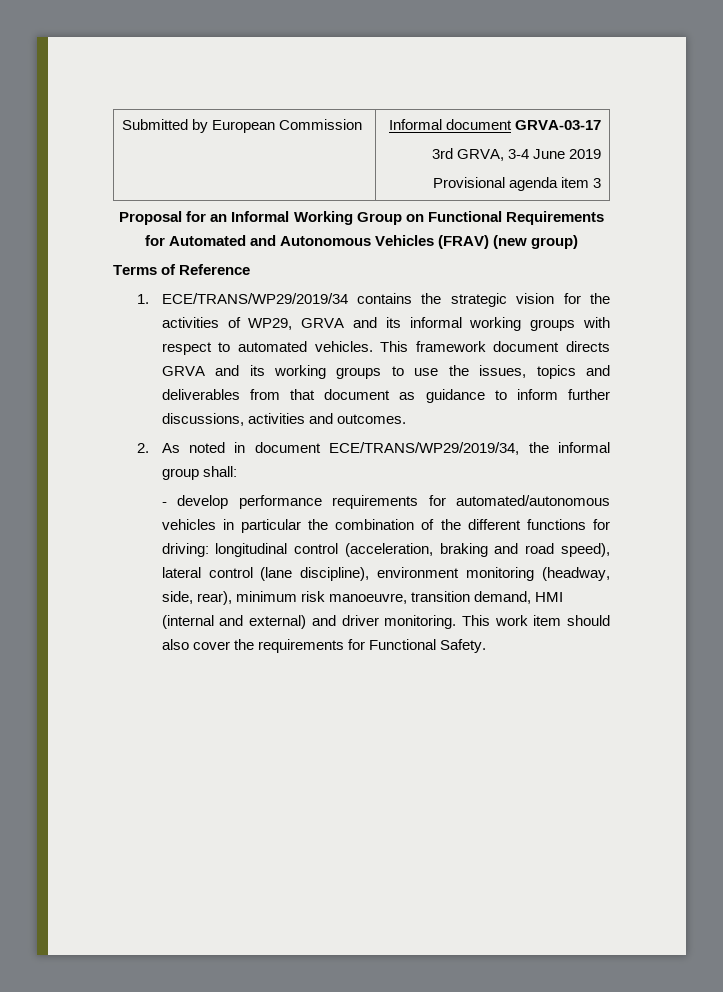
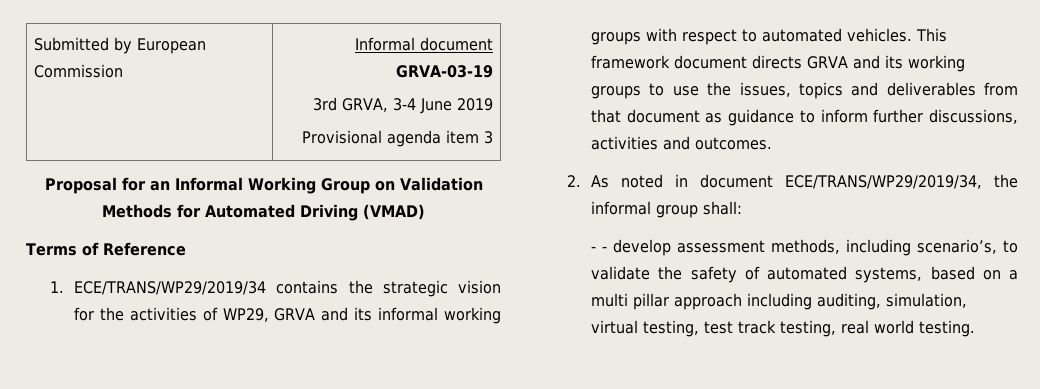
[514,120,601,130] GRVA-03-17 -> [395,65,493,78] GRVA-03-19
[427,211,604,225] [144,235,579,249] Functional Requirements for Automated and Autonomous Vehicles (FRAV) (new group) -> [399,177,483,191] [102,204,425,221] Validation Methods for Automated Driving (VMAD)
[177,495,610,509] [161,519,610,533] [161,543,610,557] [161,567,610,581] [161,591,564,605] [161,615,610,629] [161,639,487,653] develop performance requirements for automated/autonomous vehicles in particular the combination of the different functions for driving: longitudinal control (acceleration, braking and road speed), lateral control (lane discipline), environment monitoring (headway, side, rear), minimum risk manoeuvre, transition demand, HMI (internal and external) and driver monitoring. This work item should also cover the requirements for Functional Safety. -> [602,239,1018,256] [591,266,1018,283] [591,293,968,310] [591,320,976,337] - develop assessment methods, including scenario’s, to validate the safety of automated systems, based on a multi pillar approach including auditing, simulation, virtual testing, test track testing, real world testing.

